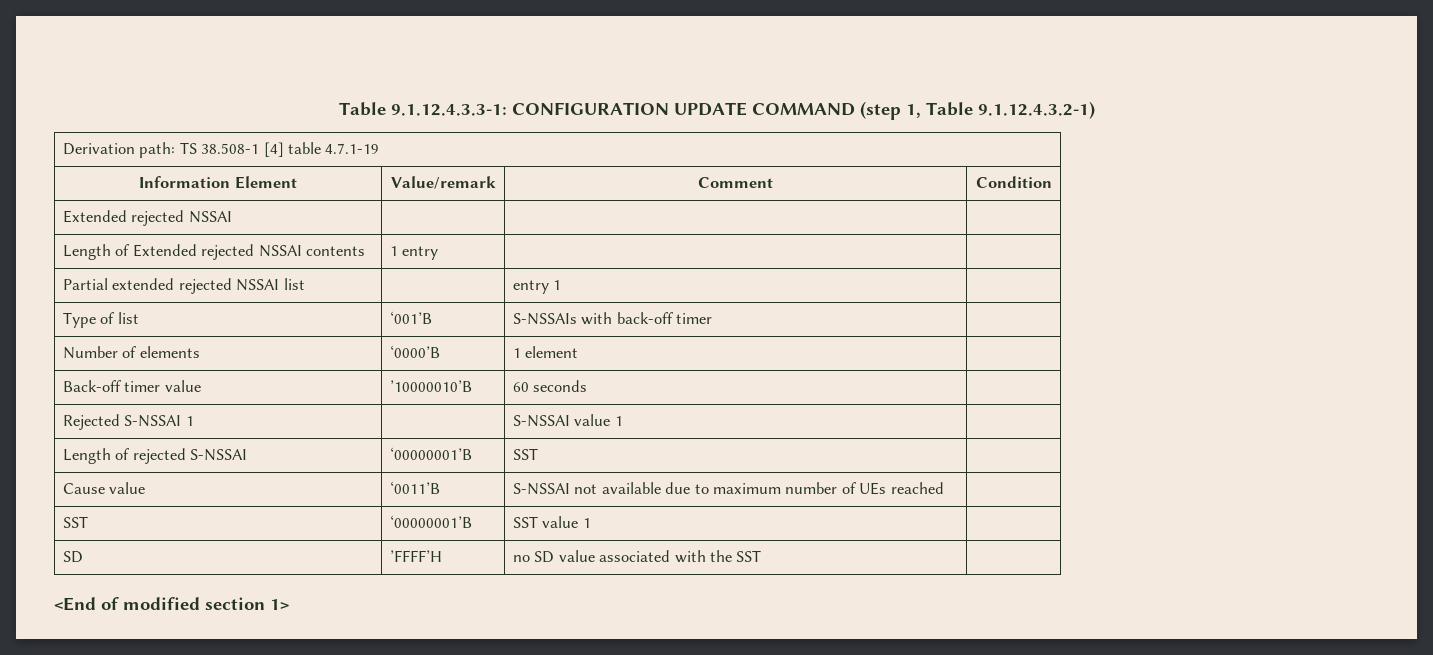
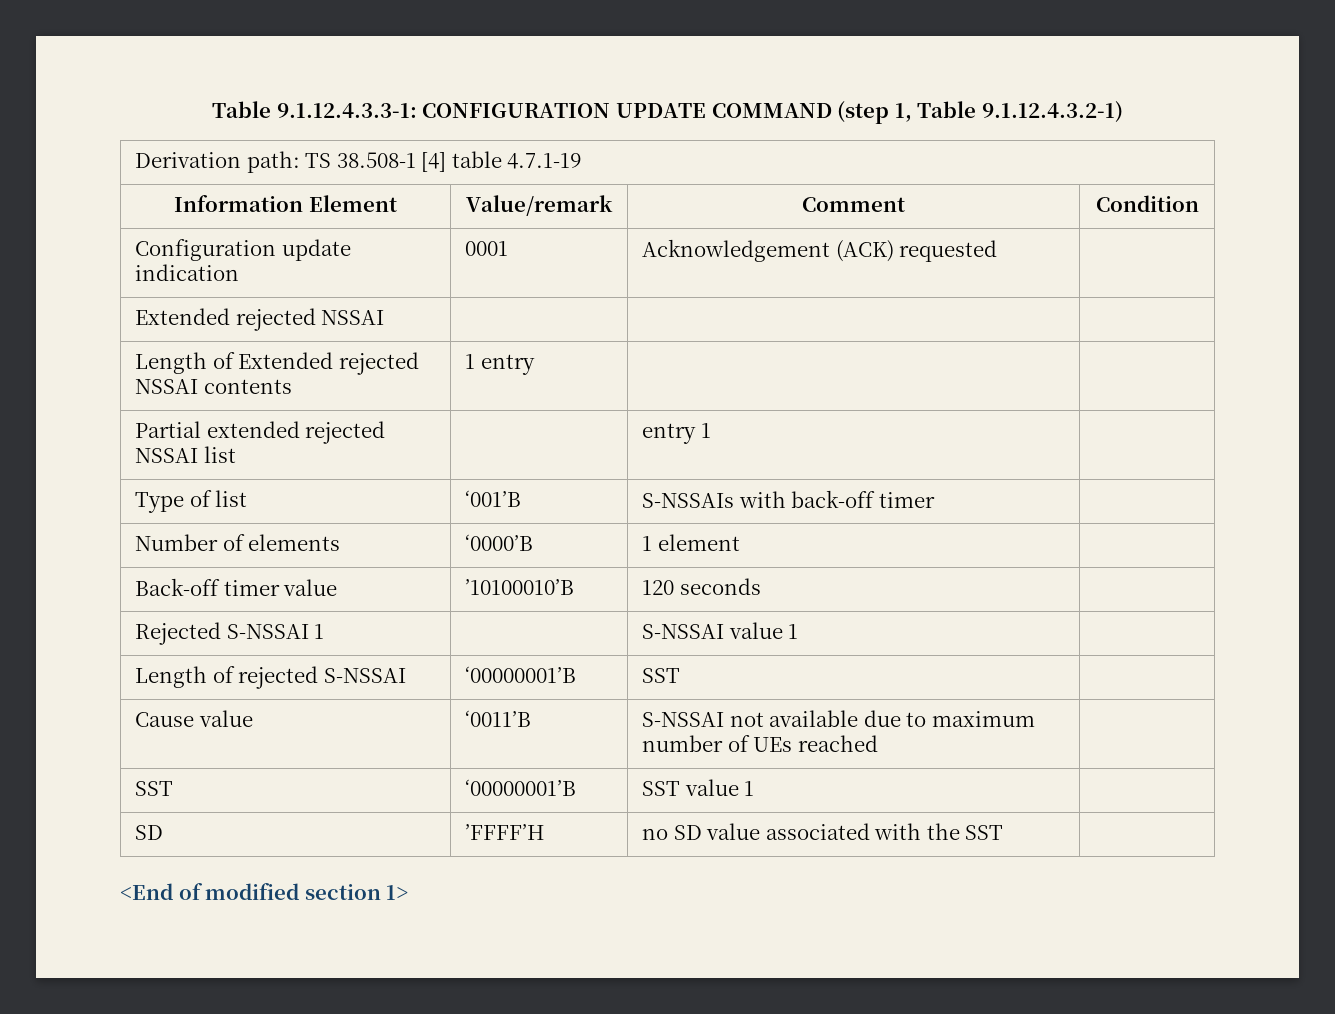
(1052, 182) none -> [135,239,351,261] [135,264,240,281] [465,241,509,256] [642,239,998,262] // Configuration update indication | 0001 | Acknowledgement (ACK) requested |
[389,380,472,392] [512,382,529,392] ’10000010’B | 60 -> [465,579,575,595] [642,580,675,595] ’10100010’B | 120

